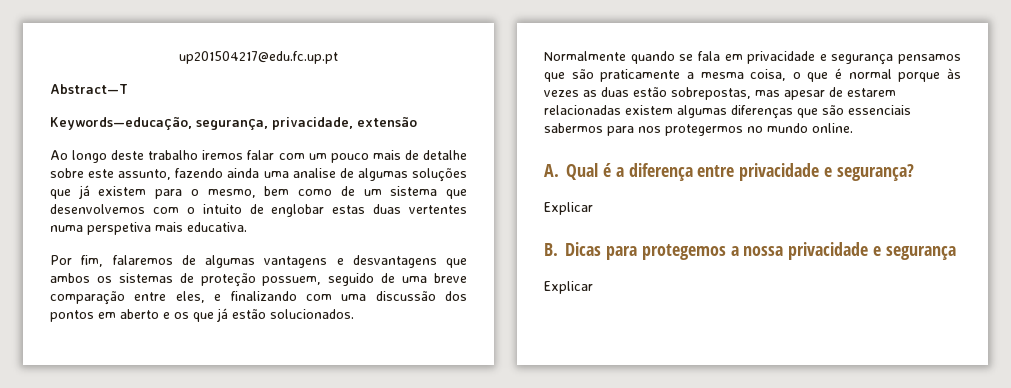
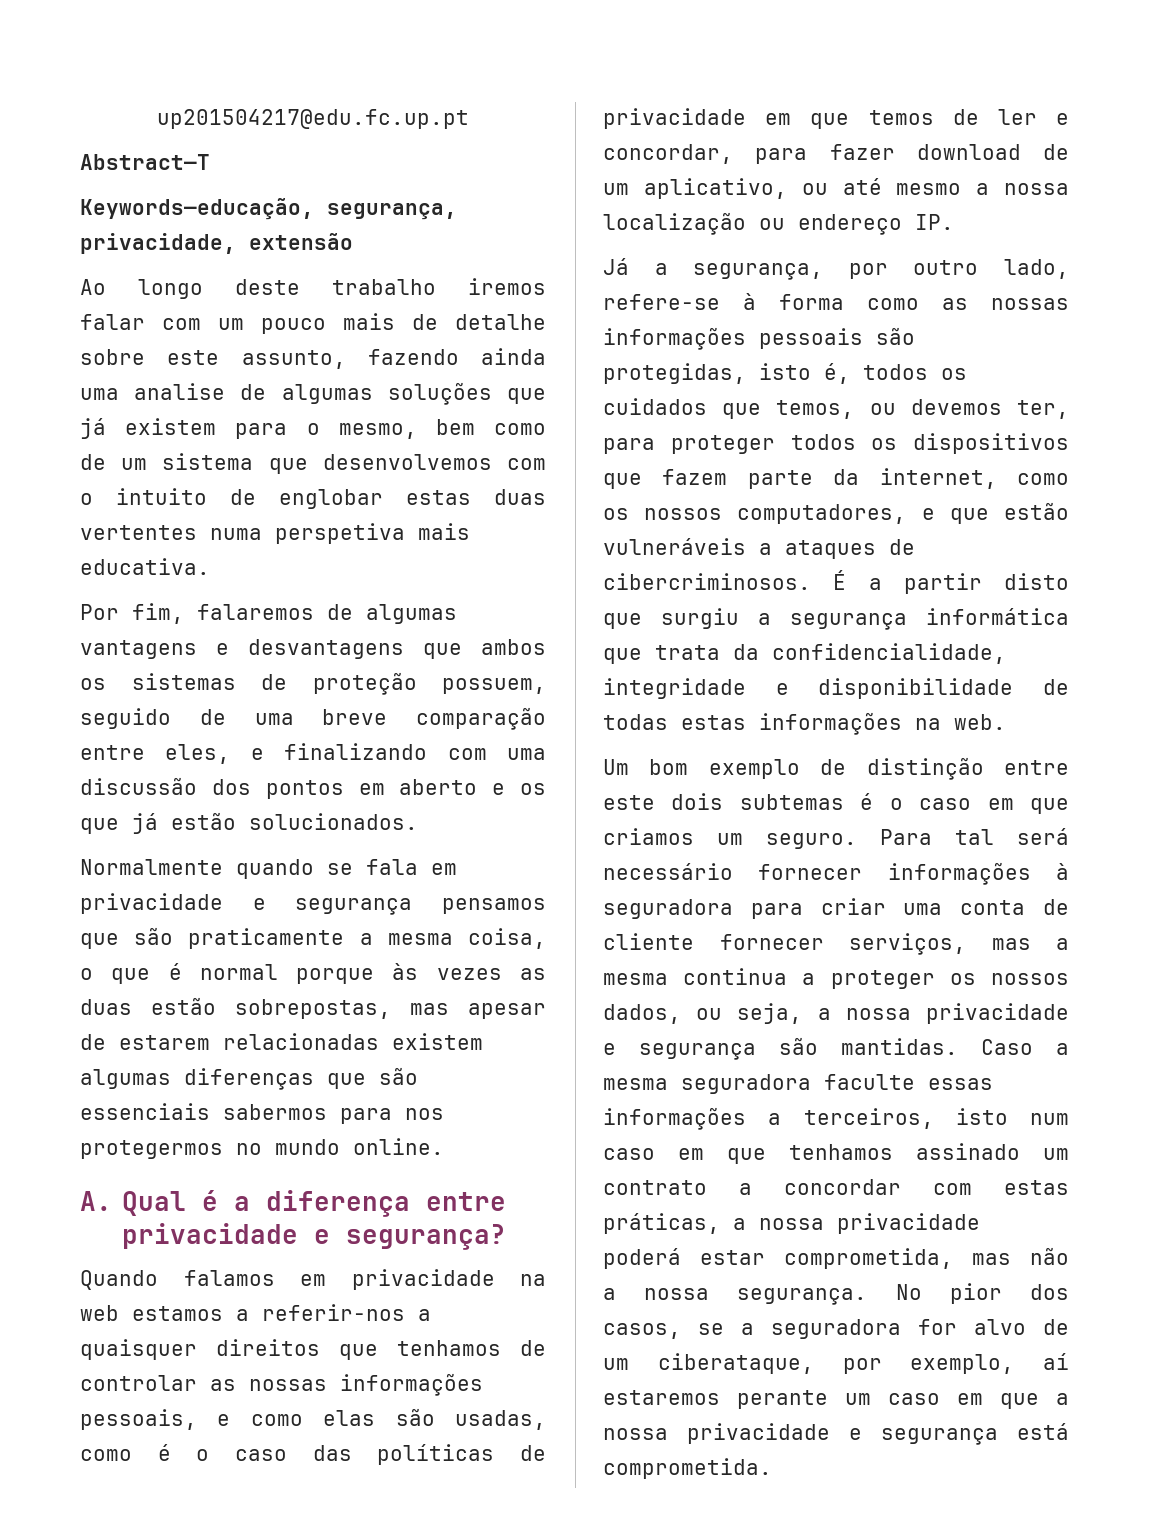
[544,202,593,215] [544,242,957,260] [544,281,593,294] Explicar // B. Dicas para protegemos a nossa privacidade e segurança // Explicar -> [80,1269,546,1290] [80,1304,431,1321] [80,1339,546,1360] [80,1373,483,1396] [80,1408,546,1430] [80,1444,546,1465] [603,108,1069,129] [603,144,1069,164] [603,178,1069,199] [603,212,954,235] [603,258,1069,280] [603,293,1069,310] [603,327,915,350] [603,363,967,384] [603,398,1069,419] [603,433,1069,454] [603,468,1069,489] [603,502,1069,524] [603,538,915,559] [603,570,1069,594] [603,608,1069,630] [603,643,1006,664] [603,678,1069,699] [603,712,1006,735] [603,757,1069,780] [603,793,1069,814] [603,828,1069,849] [603,862,1069,885] [603,898,1069,919] [603,933,1069,955] [603,968,1069,989] [603,1003,1069,1024] [603,1037,1069,1060] [603,1074,993,1094] [603,1107,1069,1130] [603,1143,1069,1164] [603,1179,1069,1195] [603,1213,980,1234] [603,1247,1069,1269] [603,1283,1069,1305] [603,1319,1069,1339] [603,1353,1069,1374] [603,1390,1069,1409] [603,1423,1069,1445] [603,1458,772,1479] Quando falamos em privacidade na web estamos a referir-nos a quaisquer direitos que tenhamos de controlar as nossas informações pessoais, e como elas são usadas, como é o caso das políticas de privacidade em que temos de ler e concordar, para fazer download de um aplicativo, ou até mesmo a nossa localização ou endereço IP. // Já a segurança, por outro lado, refere-se à forma como as nossas informações pessoais são protegidas, isto é, todos os cuidados que temos, ou devemos ter, para proteger todos os dispositivos que fazem parte da internet, como os nossos computadores, e que estão vulneráveis a ataques de cibercriminosos. É a partir disto que surgiu a segurança informática que trata da confidencialidade, integridade e disponibilidade de todas estas informações na web. // Um bom exemplo de distinção entre este dois subtemas é o caso em que criamos um seguro. Para tal será necessário fornecer informações à seguradora para criar uma conta de cliente fornecer serviços, mas a mesma continua a proteger os nossos dados, ou seja, a nossa privacidade e segurança são mantidas. Caso a mesma seguradora faculte essas informações a terceiros, isto num caso em que tenhamos assinado um contrato a concordar com estas práticas, a nossa privacidade poderá estar comprometida, mas não a nossa segurança. No pior dos casos, se a seguradora for alvo de um ciberataque, por exemplo, aí estaremos perante um caso em que a nossa privacidade e segurança está comprometida.

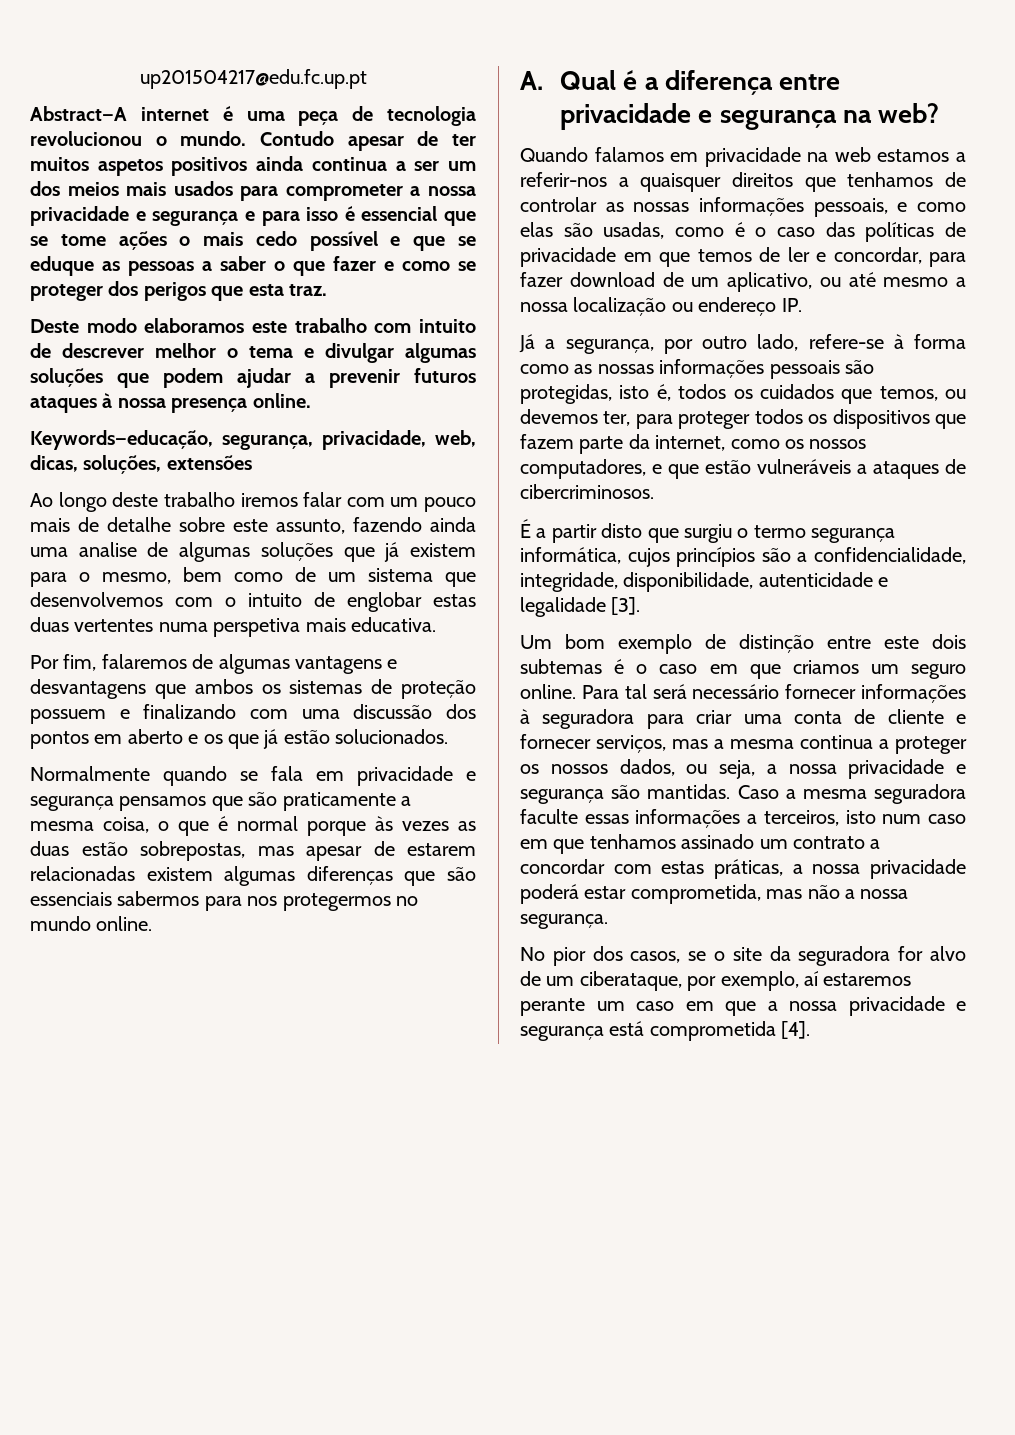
[80,154,210,170] Abstract—T -> [30,106,476,126] [30,131,477,151] [30,156,477,176] [30,181,476,201] [30,206,476,226] [30,231,476,251] [30,256,476,276] [30,281,327,301] [30,318,477,333] [30,343,476,363] [30,368,476,388] [30,393,311,413] Abstract—A internet é uma peça de tecnologia revolucionou o mundo. Contudo apesar de ter muitos aspetos positivos ainda continua a ser um dos meios mais usados para comprometer a nossa privacidade e segurança e para isso é essencial que se tome ações o mais cedo possível e que se eduque as pessoas a saber o que fazer e como se proteger dos perigos que esta traz. // Deste modo elaboramos este trabalho com intuito de descrever melhor o tema e divulgar algumas soluções que podem ajudar a prevenir futuros ataques à nossa presença online.
[249,233,353,250] extensão -> [435,430,476,447] [30,455,252,474] web, dicas, soluções, extensões
[442,678,546,694] [80,707,546,730] [80,744,231,764] possuem, seguido de uma breve comparação entre eles, -> [30,709,106,724] possuem
[346,1224,507,1250] segurança? -> [719,103,940,130] segurança na web?
(811, 581) none -> (654, 491) //
[758,608,1069,630] [603,643,1006,664] [603,678,1069,699] [603,712,1006,735] a segurança informática que trata da confidencialidade, integridade e disponibilidade de todas estas informações na web. -> [737,525,896,543] [520,547,966,567] [520,572,889,592] [520,597,641,617] o termo segurança informática, cujos princípios são a confidencialidade, integridade, disponibilidade, autenticidade e legalidade [3].
[766,833,857,849] seguro. -> [911,664,966,679] [520,684,576,699] seguro online.
(694, 941) none -> [956,714,966,724] e
(868, 1296) none -> (608, 921) //
[741,1323,754,1335] a -> [714,946,791,961] o site da
[603,1458,772,1479] comprometida. -> [649,1021,811,1041] comprometida [4].

